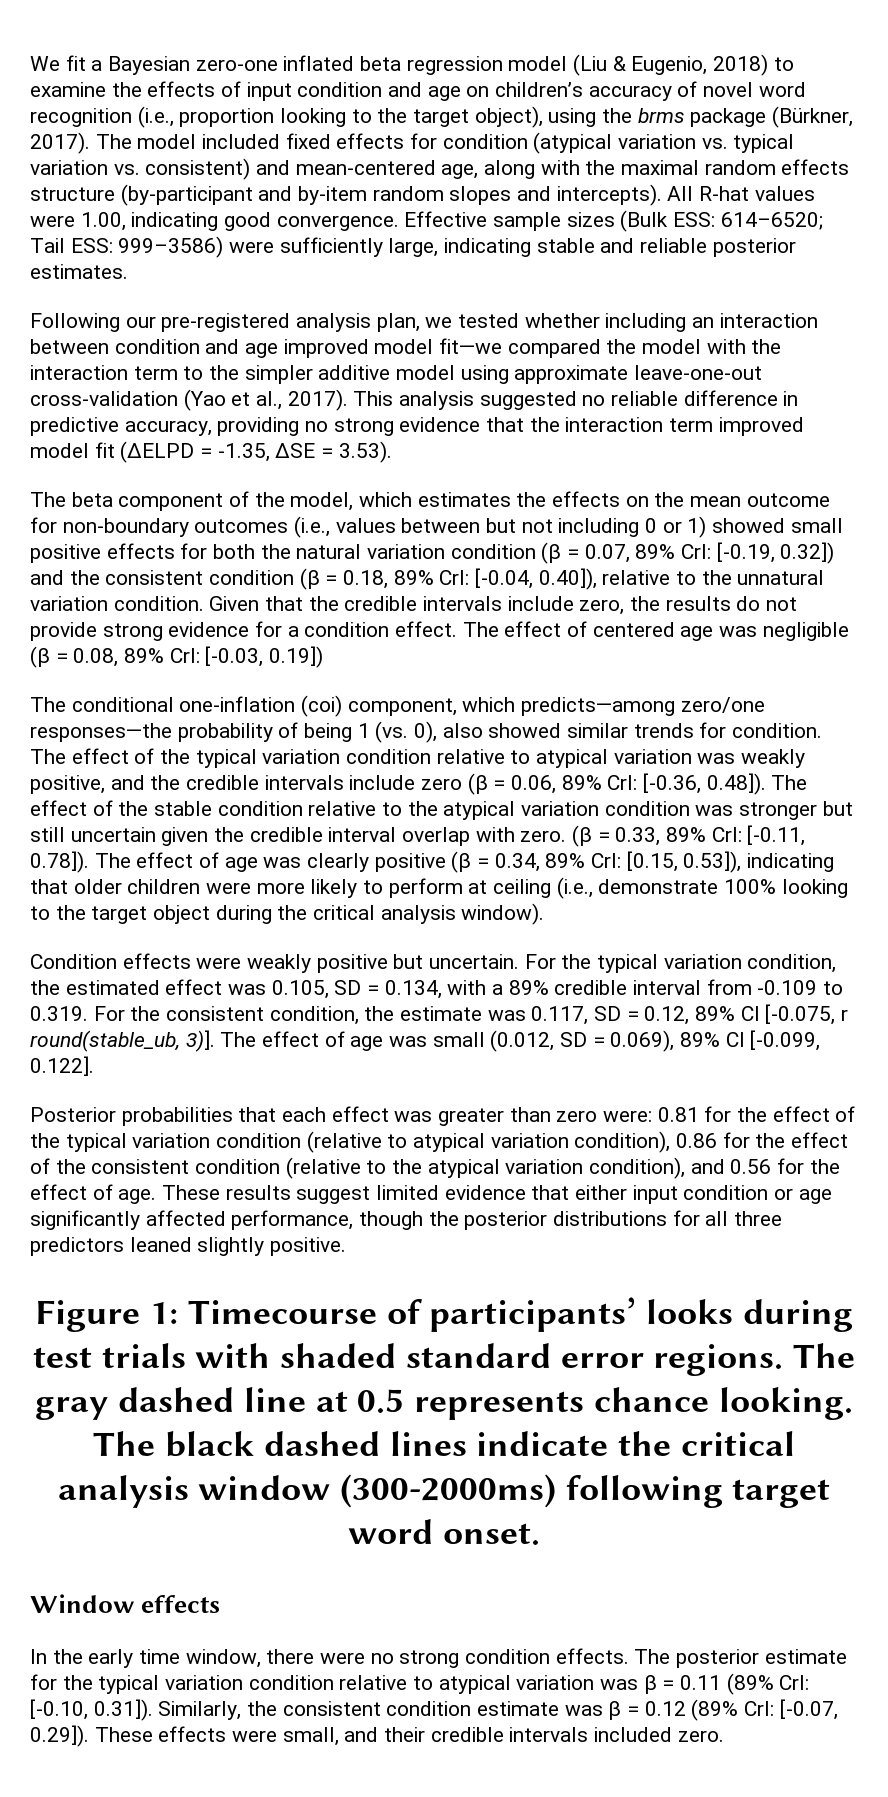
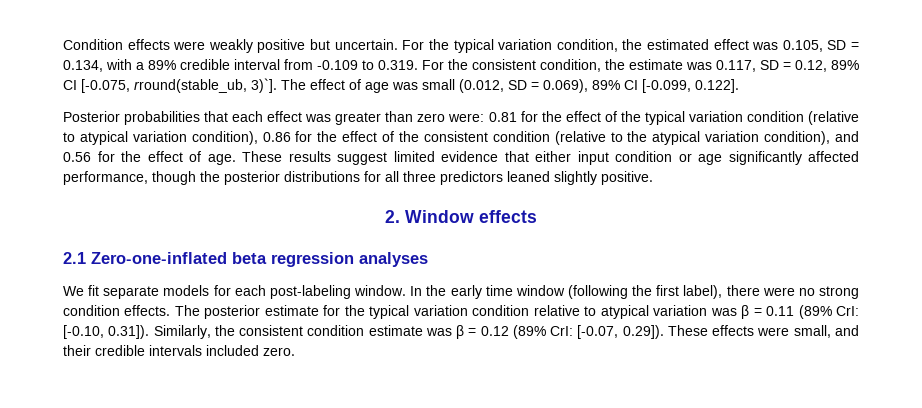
[30,54,794,76] [30,81,806,101] [30,106,854,128] [30,132,795,154] [30,158,850,180] [30,184,815,206] [30,210,823,232] [30,236,796,258] [30,264,128,279] [30,313,818,332] [30,338,782,358] [30,365,763,384] [30,389,799,411] [30,417,804,436] [30,441,392,463] [30,491,830,511] [30,516,843,538] [30,542,835,564] [30,568,825,590] [30,596,798,615] [30,621,849,641] [30,646,324,668] [30,695,765,717] [30,721,823,743] [30,748,806,768] [30,773,808,795] [30,800,853,820] [30,825,806,847] [30,851,835,873] [30,877,848,899] [30,903,545,925] We fit a Bayesian zero-one inflated beta regression model (Liu & Eugenio, 2018) to examine the effects of input condition and age on children’s accuracy of novel word recognition (i.e., proportion looking to the target object), using the brms package (Bürkner, 2017). The model included fixed effects for condition (atypical variation vs. typical variation vs. consistent) and mean-centered age, along with the maximal random effects structure (by-participant and by-item random slopes and intercepts). All R-hat values were 1.00, indicating good convergence. Effective sample sizes (Bulk ESS: 614–6520; Tail ESS: 999–3586) were sufficiently large, indicating stable and reliable posterior estimates. // Following our pre-registered analysis plan, we tested whether including an interaction between condition and age improved model fit—we compared the model with the interaction term to the simpler additive model using approximate leave-one-out cross-validation (Yao et al., 2017). This analysis suggested no reliable difference in predictive accuracy, providing no strong evidence that the interaction term improved model fit (ΔELPD = -1.35, ΔSE = 3.53). // The beta component of the model, which estimates the effects on the mean outcome for non-boundary outcomes (i.e., values between but not including 0 or 1) showed small positive effects for both the natural variation condition (β = 0.07, 89% CrI: [-0.19, 0.32]) and the consistent condition (β = 0.18, 89% CrI: [-0.04, 0.40]), relative to the unnatural variation condition. Given that the credible intervals include zero, the results do not provide strong evidence for a condition effect. The effect of centered age was negligible (β = 0.08, 89% CrI: [-0.03, 0.19]) // The conditional one-inflation (coi) component, which predicts—among zero/one responses—the probability of being 1 (vs. 0), also showed similar trends for condition. The effect of the typical variation condition relative to atypical variation was weakly positive, and the credible intervals include zero (β = 0.06, 89% CrI: [-0.36, 0.48]). The effect of the stable condition relative to the atypical variation condition was stronger but still uncertain given the credible interval overlap with zero. (β = 0.33, 89% CrI: [-0.11, 0.78]). The effect of age was clearly positive (β = 0.34, 89% CrI: [0.15, 0.53]), indicating that older children were more likely to perform at ceiling (i.e., demonstrate 100% looking to the target object during the critical analysis window). // -> (63, 44) none
[841,1009,849,1021] [30,1030,215,1052] r round(stable_ub, 3)]. -> [134,78,277,93] rround(stable_ub, 3)`].
[35,1297,853,1332] [32,1343,856,1376] [35,1387,853,1420] [93,1431,795,1457] [57,1474,831,1508] [348,1519,540,1545] [30,1594,221,1613] [30,1649,261,1668] Figure 1: Timecourse of participants’ looks during test trials with shaded standard error regions. The gray dashed line at 0.5 represents chance looking. The black dashed lines indicate the critical analysis window (300-2000ms) following target word onset. // Window effects // In the early time window, -> [385,210,537,223] [63,252,428,267] [63,285,723,299] 2. Window effects // 2.1 Zero-one-inflated beta regression analyses // We fit separate models for each post-labeling window. In the early time window (following the first label),

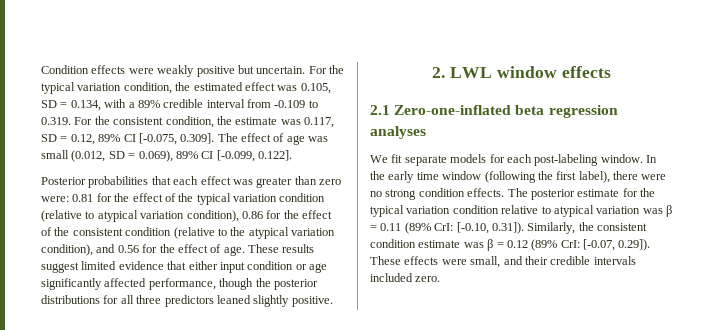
[134,78,277,93] rround(stable_ub, 3)`]. -> [180,133,215,144] 0.309].
[405,210,474,223] Window -> [450,66,557,78] LWL window

